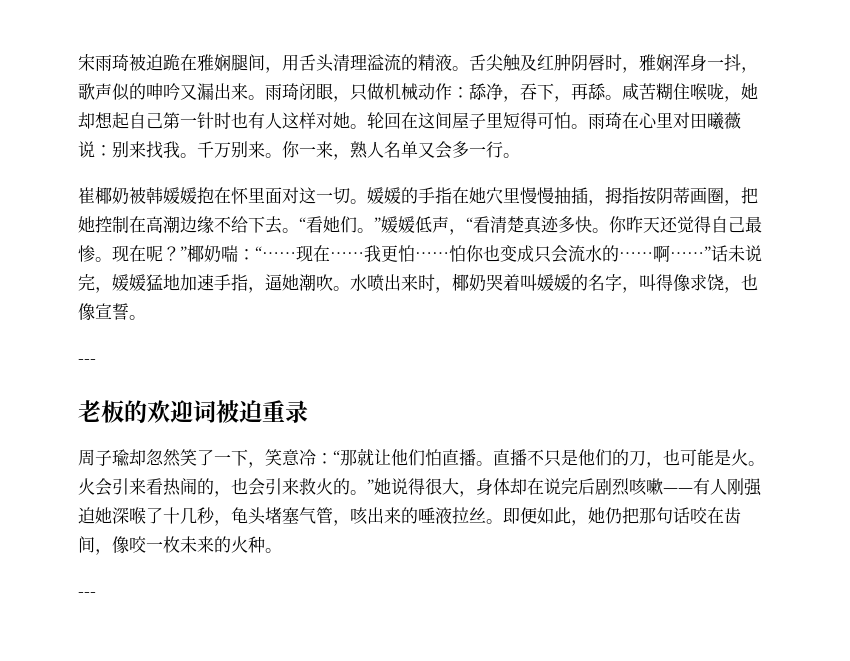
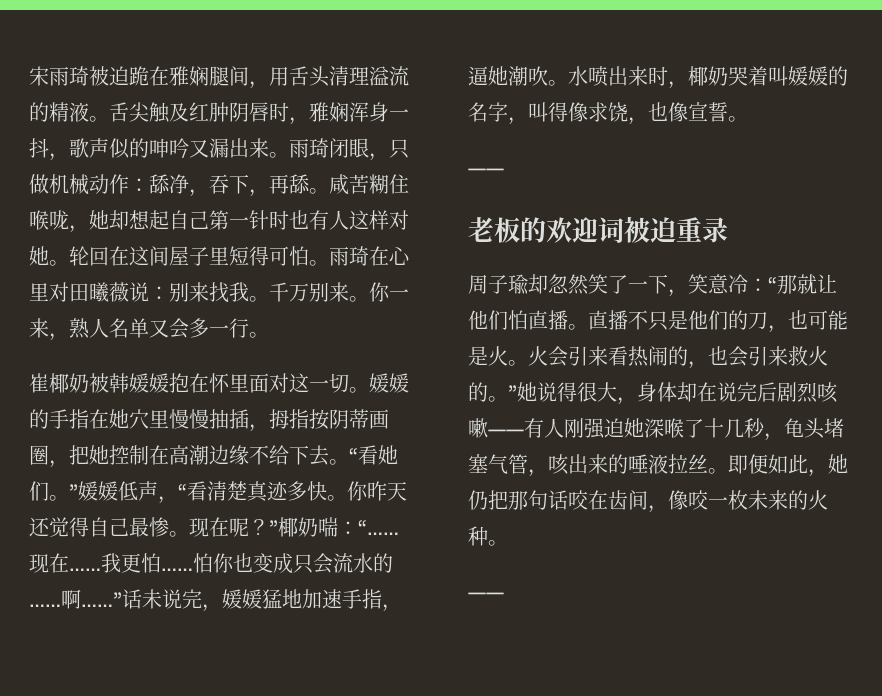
[78,359,96,364] --- -> [468,168,504,175] ——
[78,592,96,597] --- -> [468,592,504,599] ——

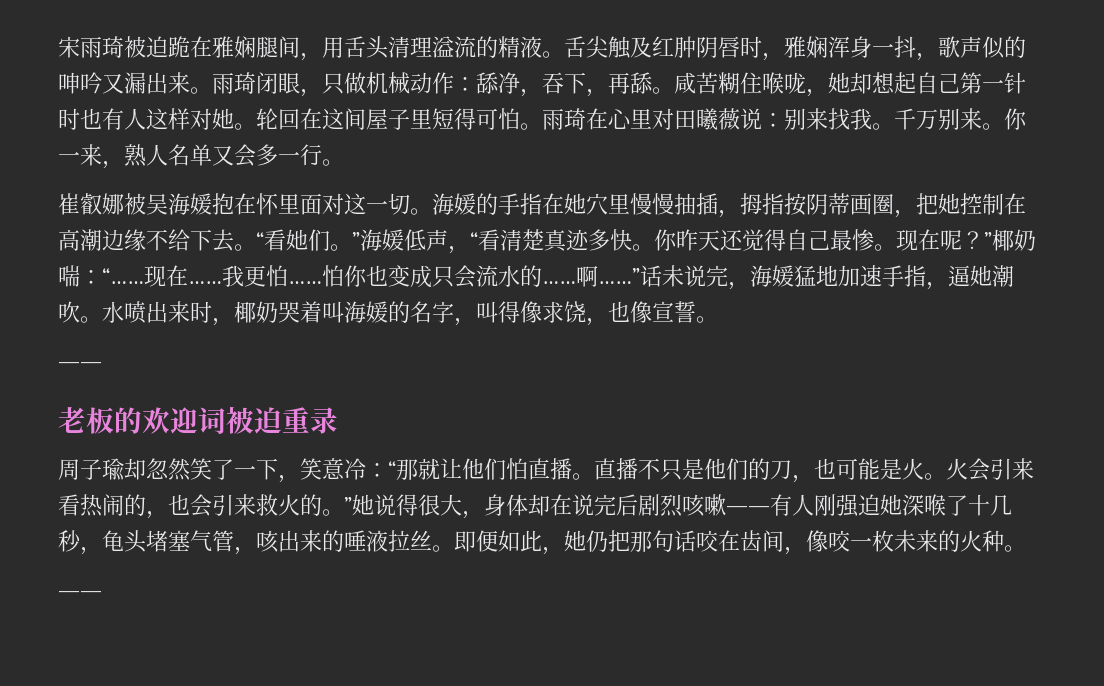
[49,373,149,393] 椰奶被韩媛 -> [80,193,190,215] 叡娜被吴海
[369,373,389,393] 媛 -> [432,193,454,215] 海
[78,481,98,501] 媛 -> [360,229,382,251] 海
[222,589,242,609] 媛 -> [750,265,772,287] 海
[788,66,808,86] 媛 -> [344,301,366,323] 海

